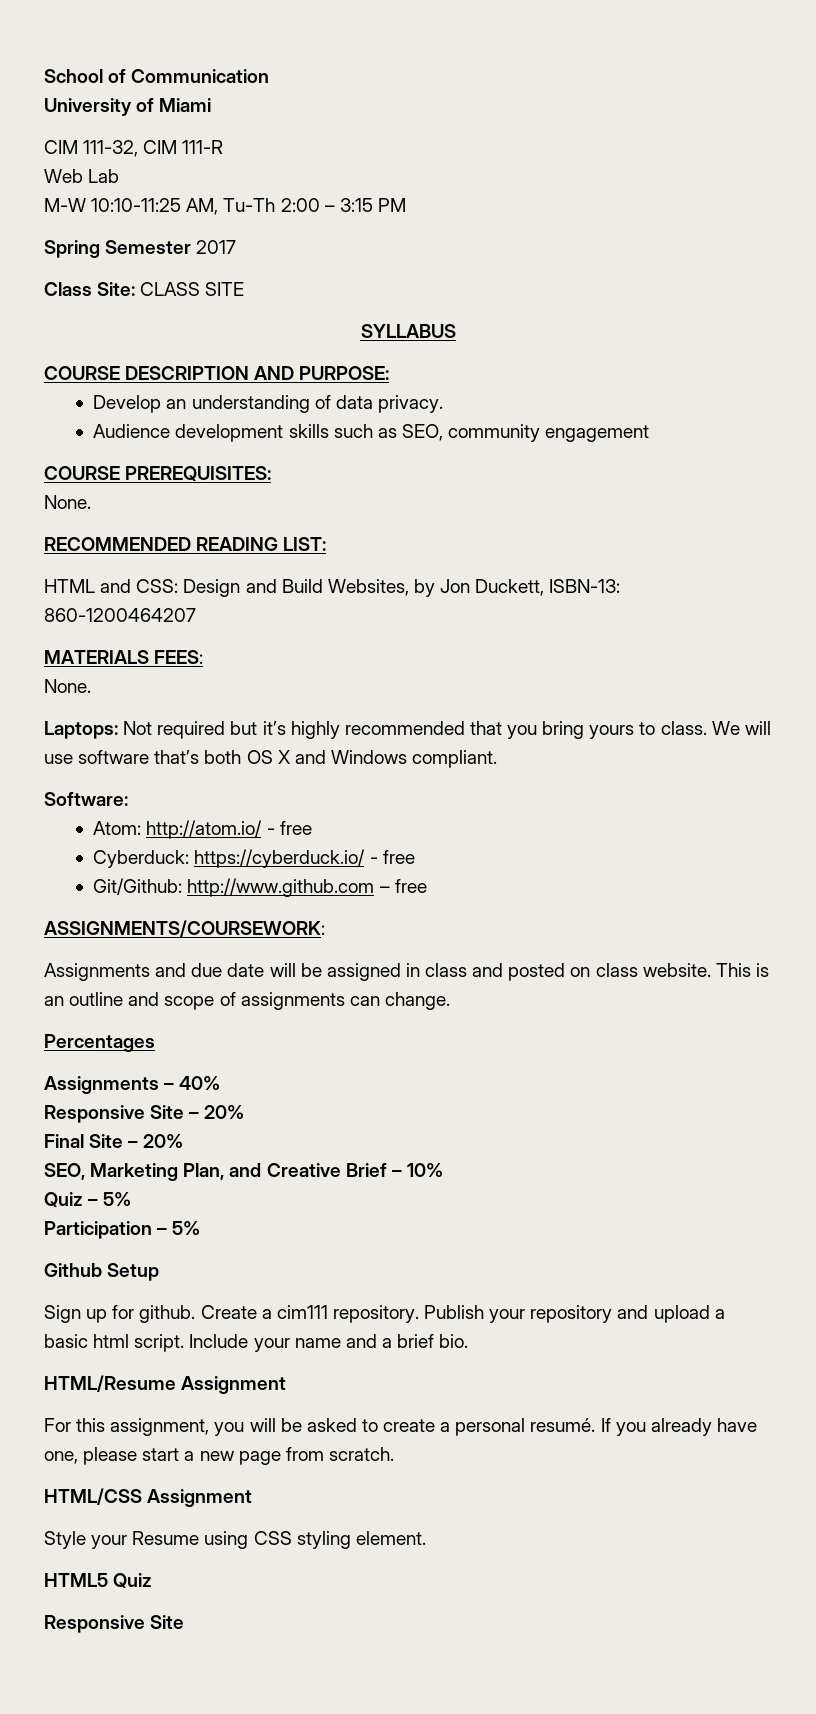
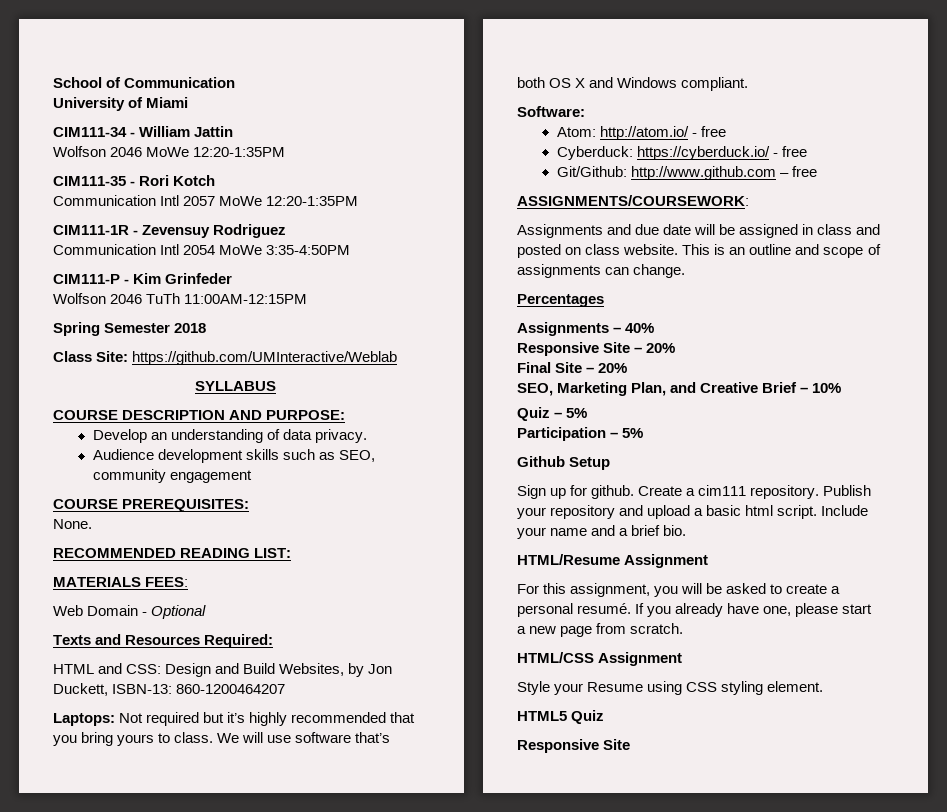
[44,140,224,157] [44,169,120,183] [44,198,406,215] CIM 111-32, CIM 111-R // Web Lab // M-W 10:10-11:25 AM, Tu-Th 2:00 – 3:15 PM -> [53,126,234,137] [53,146,286,157] [53,175,216,186] [53,195,359,206] [53,224,287,238] [53,244,351,255] [53,273,233,284] [53,293,308,304] CIM111-34 - William Jattin // Wolfson 2046 MoWe 12:20-1:35PM // CIM111-35 - Rori Kotch // Communication Intl 2057 MoWe 12:20-1:35PM // CIM111-1R - Zevensuy Rodriguez // Communication Intl 2054 MoWe 3:35-4:50PM // CIM111-P - Kim Grinfeder // Wolfson 2046 TuTh 11:00AM-12:15PM
[196,240,237,254] 2017 -> [174,323,207,333] 2018
[140,282,245,296] CLASS SITE -> [132,351,398,365] https://github.com/UMInteractive/Weblab
(327, 544) none -> [53,577,189,587] [53,605,207,619] [53,634,274,648] // MATERIALS FEES: // Web Domain - Optional // Texts and Resources Required:
[44,650,204,664] [44,679,91,693] // MATERIALS FEES: // None. -> (286, 689) none

